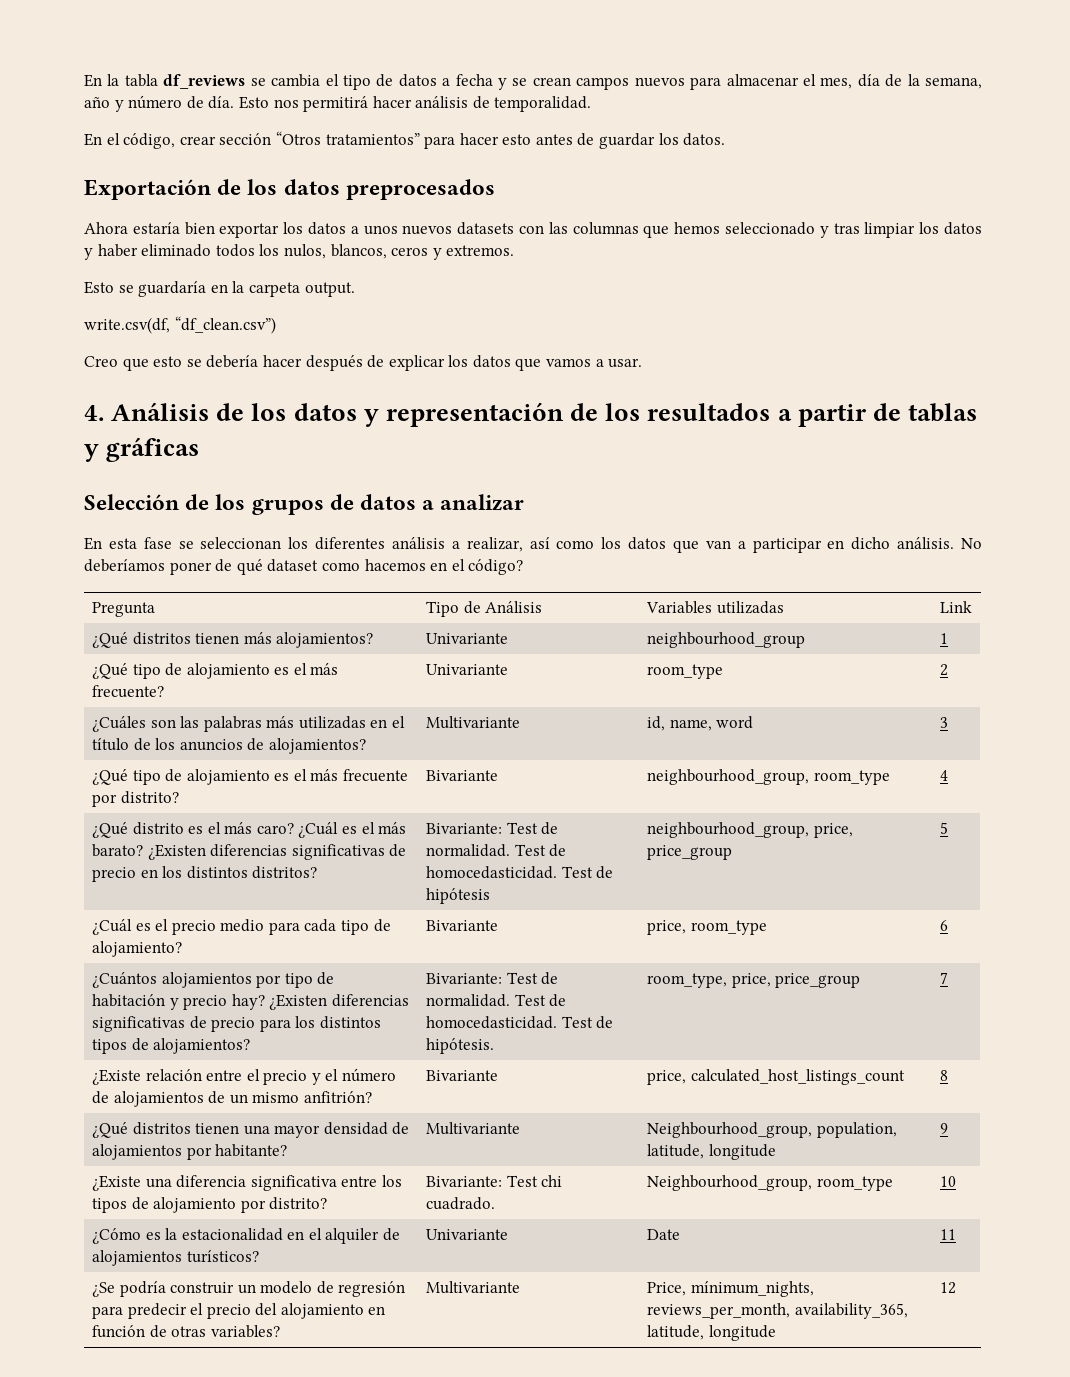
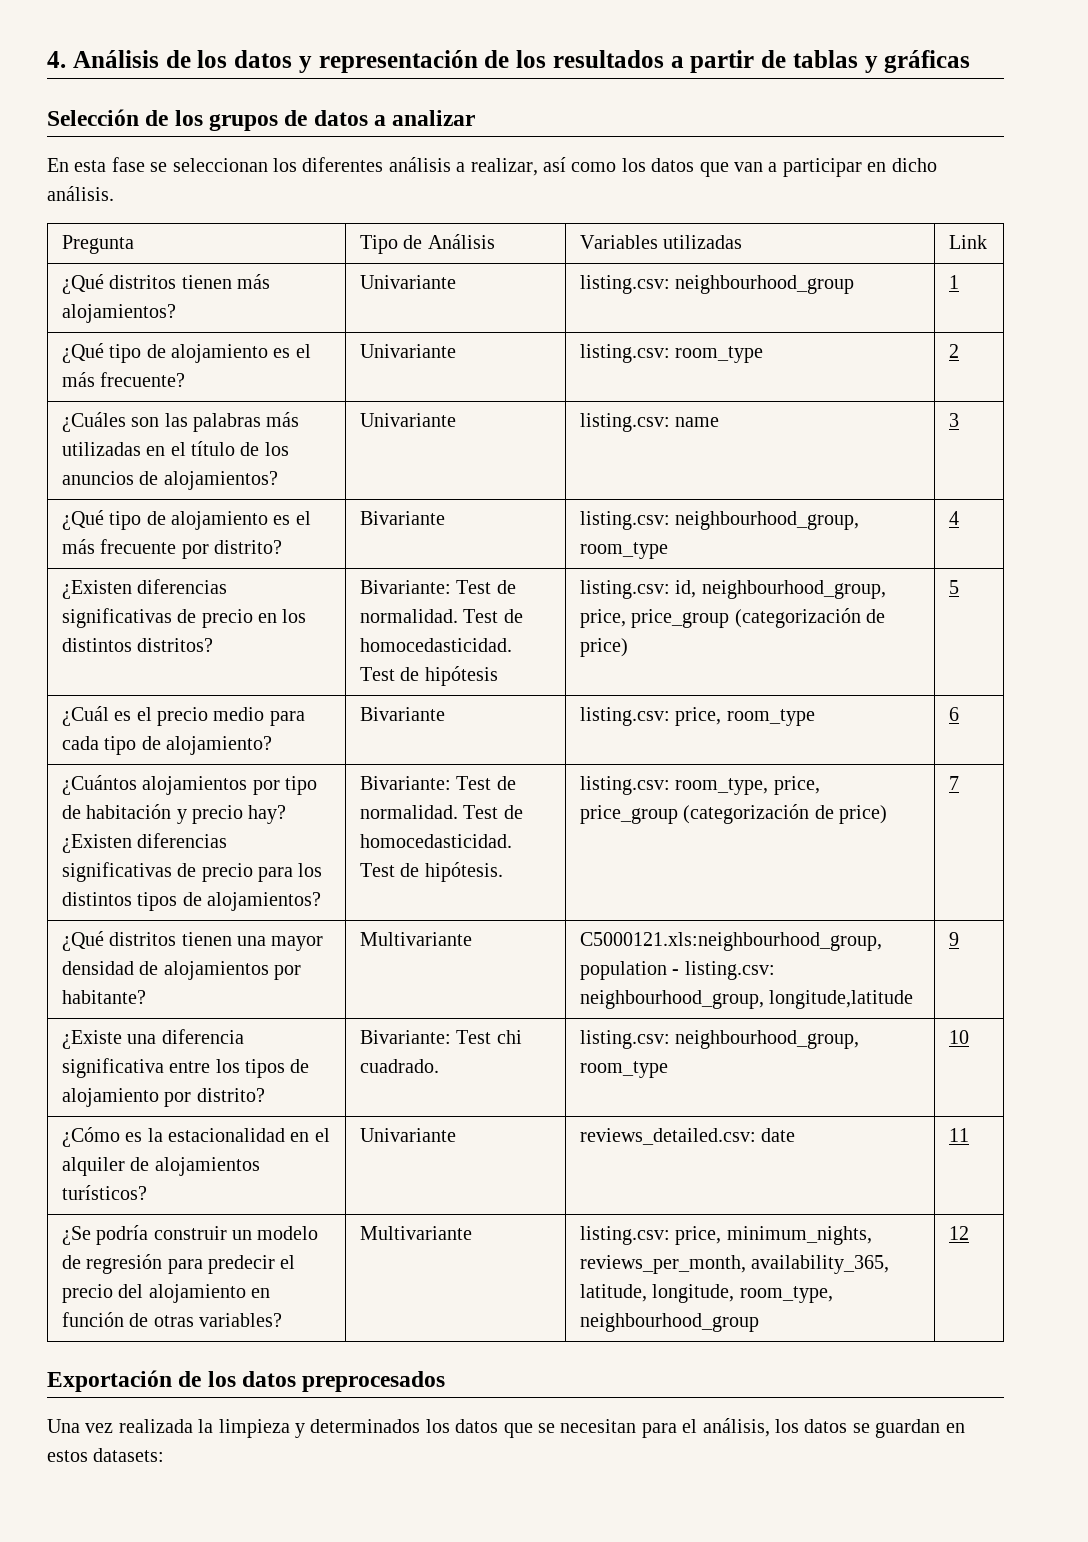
[84,74,982,90] [84,95,592,112] [84,131,726,149] [84,179,495,200] [84,222,982,238] [84,244,515,260] [84,281,355,297] [84,316,276,334] [84,355,643,371] En la tabla df_reviews se cambia el tipo de datos a fecha y se crean campos nuevos para almacenar el mes, día de la semana, año y número de día. Esto nos permitirá hacer análisis de temporalidad. // En el código, crear sección “Otros tratamientos” para hacer esto antes de guardar los datos. // Exportación de los datos preprocesados // Ahora estaría bien exportar los datos a unos nuevos datasets con las columnas que hemos seleccionado y tras limpiar los datos y haber eliminado todos los nulos, blancos, ceros y extremos. // Esto se guardaría en la carpeta output. // write.csv(df, “df_clean.csv”) // Creo que esto se debería hacer después de explicar los datos que vamos a usar. // -> (47, 59) none
[961,538,983,549] [84,559,524,575] No deberíamos poner de qué dataset como hacemos en el código? -> (114, 193) none
(508, 638) none -> [579,275,670,294] listing.csv:
(508, 669) none -> [579,344,670,363] listing.csv:
[425,716,520,729] [646,716,754,731] Multivariante | id, name, word -> [359,413,456,427] [579,413,720,432] Univariante | listing.csv: name
(498, 775) none -> [579,511,670,530] listing.csv:
[91,822,407,838] [91,844,143,857] ¿Qué distrito es el más caro? ¿Cuál es el más barato? -> (959, 518) none
(490, 896) none -> [579,580,697,599] listing.csv: id,
(732, 852) none -> [734,608,885,628] [579,638,628,657] (categorización de price)
(498, 925) none -> [579,707,670,726] listing.csv:
(494, 1046) none -> [579,776,670,795] listing.csv:
[939,972,948,984] [91,1068,397,1085] [91,1091,372,1107] [425,1070,498,1081] [646,1069,905,1085] [939,1070,948,1081] | 7 // ¿Existe relación entre el precio y el número de alojamientos de un mismo anfitrión? | Bivariante | price, calculated_host_listings_count | 8 -> [683,804,887,824] [948,776,959,790] (categorización de price) | 7
[646,1122,897,1138] [646,1144,776,1160] Neighbourhood_group, population, latitude, longitude -> [579,932,882,951] [579,961,775,980] [579,990,914,1009] C5000121.xls:neighbourhood_group, population - listing.csv: neighbourhood_group, longitude,latitude
[646,1175,812,1191] Neighbourhood_group, -> [579,1030,860,1049] listing.csv: neighbourhood_group,
[646,1229,680,1240] Date -> [579,1128,796,1145] reviews_detailed.csv: date
[646,1281,814,1297] [646,1303,908,1319] [646,1325,776,1341] [939,1282,956,1294] Price, mínimum_nights, reviews_per_month, availability_365, latitude, longitude | 12 -> [579,1226,872,1245] [579,1255,890,1274] [579,1284,833,1303] [579,1313,759,1332] [948,1226,969,1240] [47,1370,446,1392] [47,1418,965,1438] [47,1448,165,1462] listing.csv: price, minimum_nights, reviews_per_month, availability_365, latitude, longitude, room_type, neighbourhood_group | 12 // Exportación de los datos preprocesados // Una vez realizada la limpieza y determinados los datos que se necesitan para el análisis, los datos se guardan en estos datasets:

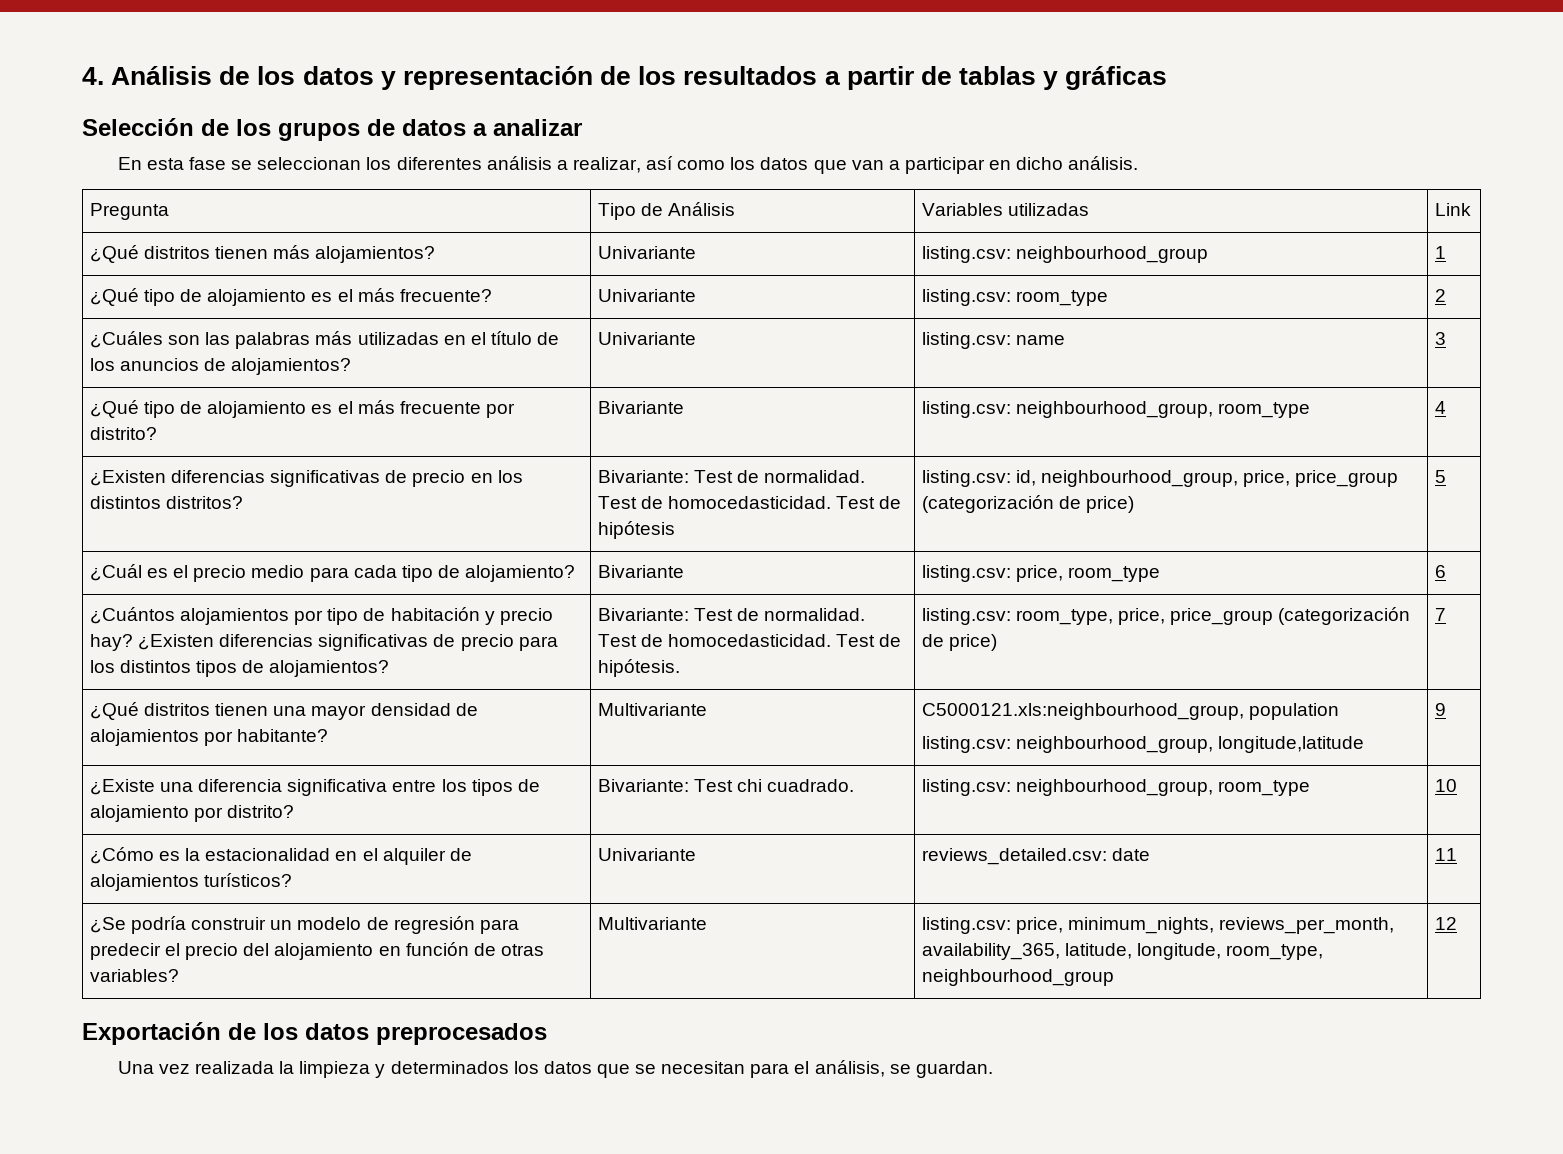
[672,969,680,975] - -> (1340, 711) //
[774,1419,965,1438] [47,1448,165,1462] los datos se guardan en estos datasets: -> [889,1061,993,1078] se guardan.

